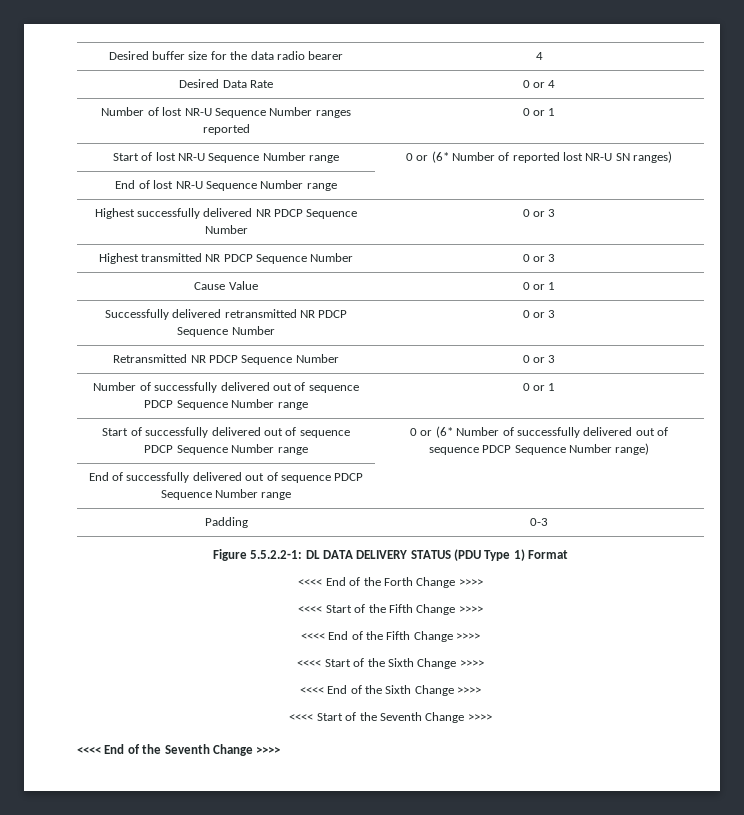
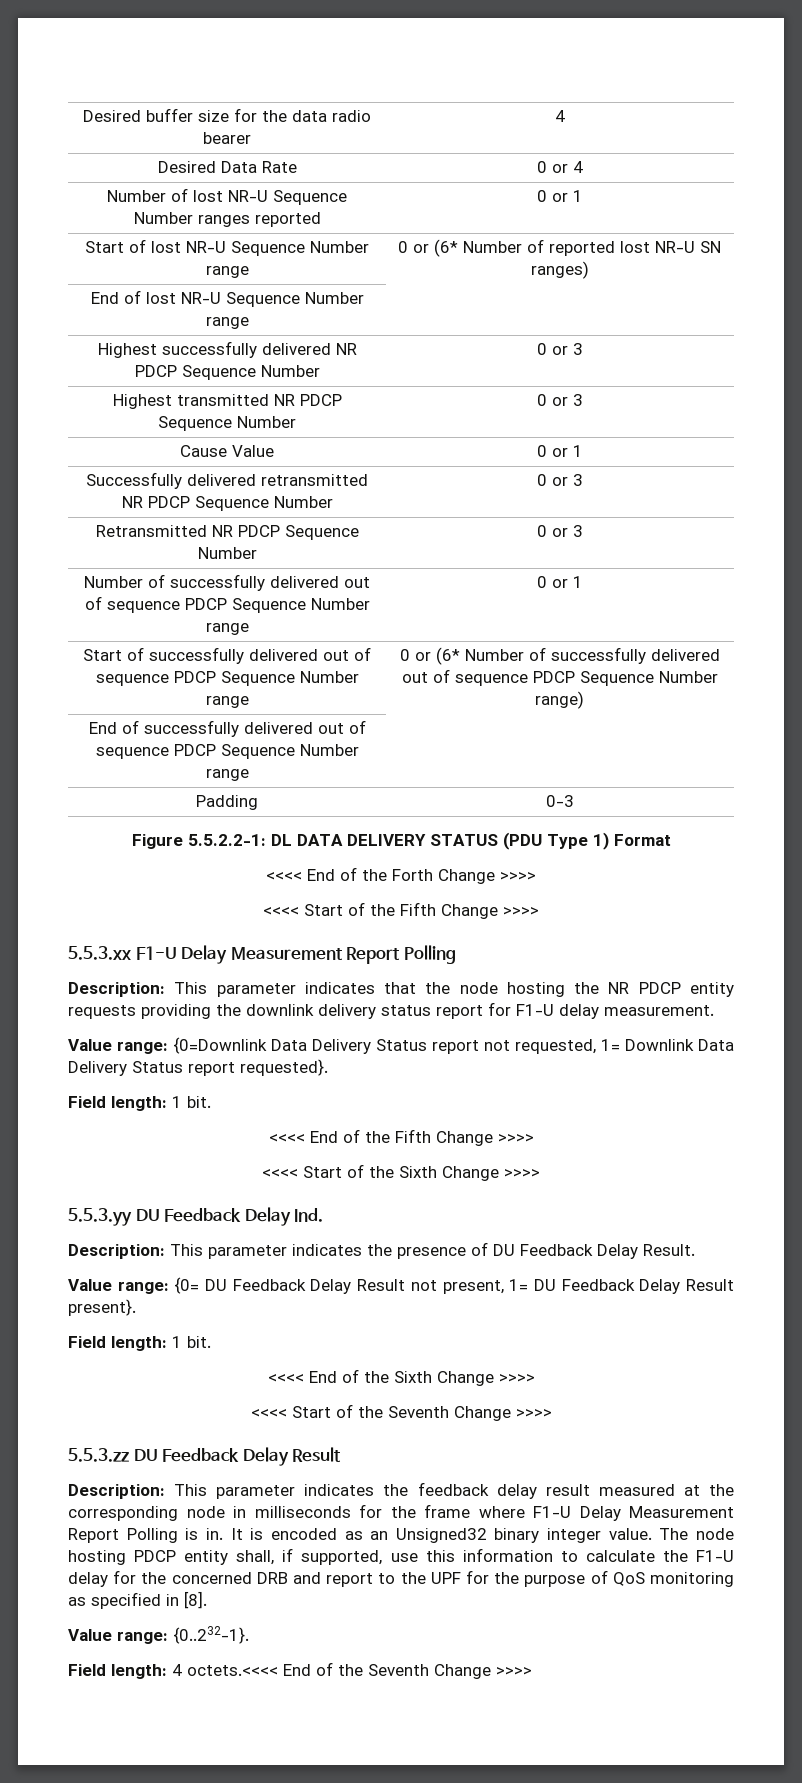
(483, 609) none -> [68,945,456,964] [68,982,734,997] [68,1002,714,1019] [68,1037,734,1054] [68,1059,328,1076] [68,1096,211,1111] // 5.5.3.xx F1-U Delay Measurement Report Polling // Description: This parameter indicates that the node hosting the NR PDCP entity requests providing the downlink delivery status report for F1-U delay measurement. // Value range: {0=Downlink Data Delivery Status report not requested, 1= Downlink Data Delivery Status report requested}. // Field length: 1 bit.
(484, 663) none -> [68,1207,324,1226] [68,1242,695,1259] [68,1277,734,1294] [68,1299,136,1316] [68,1336,211,1351] // 5.5.3.yy DU Feedback Delay Ind. // Description: This parameter indicates the presence of DU Feedback Delay Result. // Value range: {0= DU Feedback Delay Result not present, 1= DU Feedback Delay Result present}. // Field length: 1 bit.
[77,746,101,754] <<<< -> [68,1447,342,1466] [68,1482,735,1499] [68,1504,734,1521] [68,1528,734,1543] [68,1548,734,1565] [68,1570,734,1587] [68,1591,207,1609] [68,1626,249,1644] [68,1664,278,1679] 5.5.3.zz DU Feedback Delay Result // Description: This parameter indicates the feedback delay result measured at the corresponding node in milliseconds for the frame where F1-U Delay Measurement Report Polling is in. It is encoded as an Unsigned32 binary integer value. The node hosting PDCP entity shall, if supported, use this information to calculate the F1-U delay for the concerned DRB and report to the UPF for the purpose of QoS monitoring as specified in [8]. // Value range: {0..232-1}. // Field length: 4 octets.<<<<

